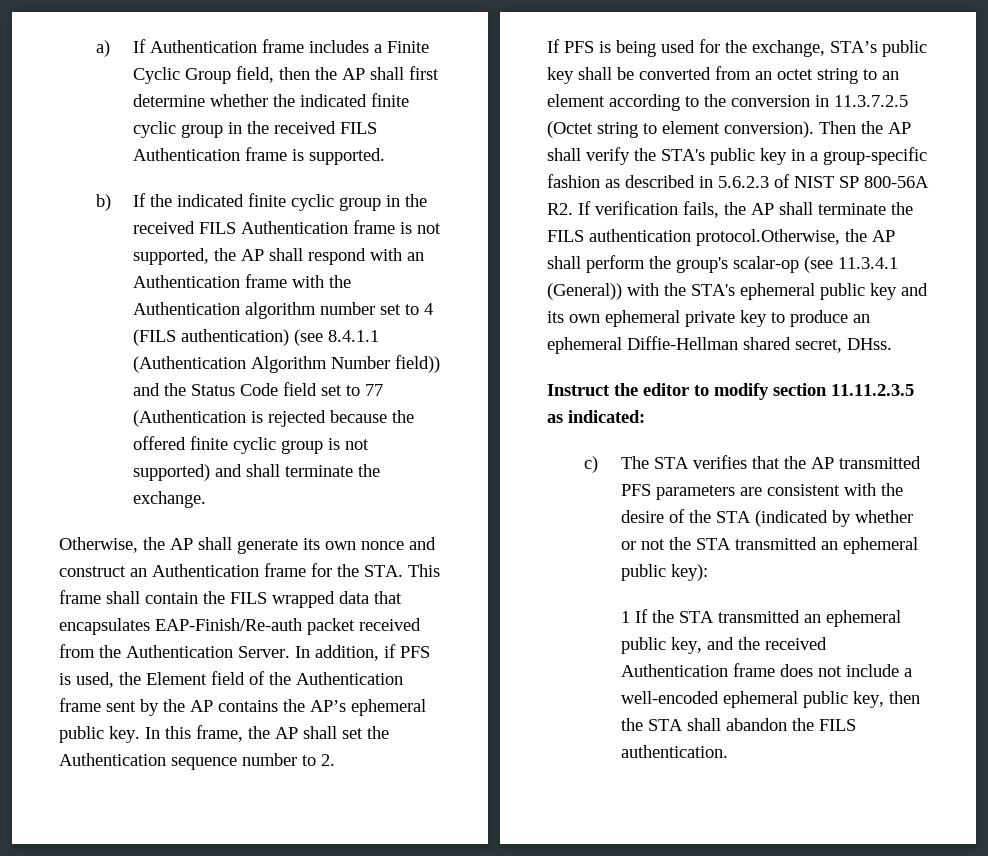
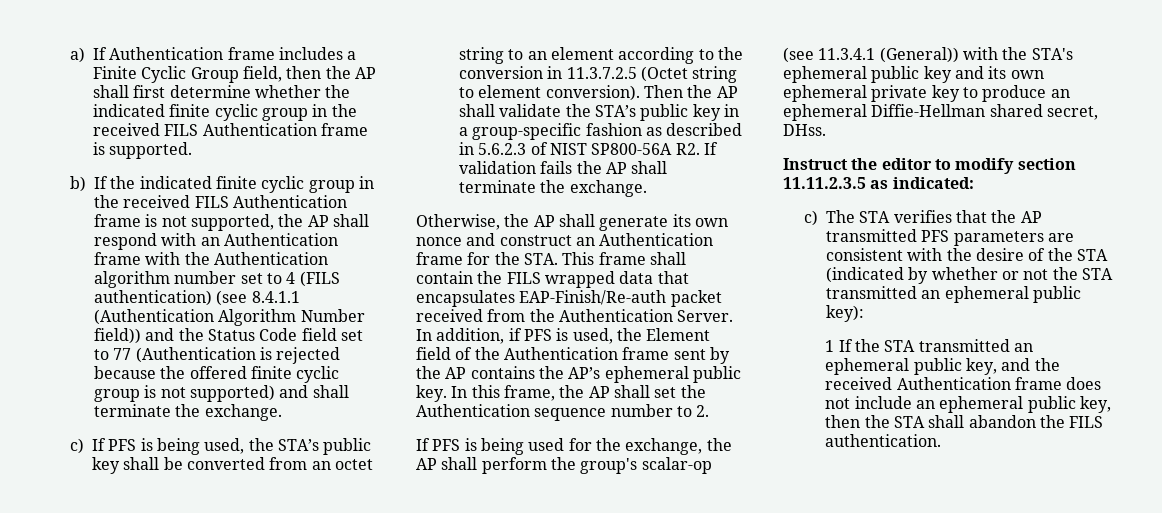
(206, 499) none -> [70,438,372,455] [92,457,374,474] [459,47,744,64] [459,66,738,83] [459,85,738,101] [459,104,740,121] [459,123,743,140] [459,142,719,155] [459,161,668,174] [459,180,647,197] // c) If PFS is being used, the STA’s public key shall be converted from an octet string to an element according to the conversion in 11.3.7.2.5 (Octet string to element conversion). Then the AP shall validate the STA’s public key in a group-specific fashion as described in 5.6.2.3 of NIST SP800-56A R2. If validation fails the AP shall terminate the exchange.
[830,40,927,57] [547,66,899,84] [547,94,908,111] [547,121,911,138] [547,147,927,165] [547,174,929,188] [547,201,913,218] [547,229,840,246] STA’s public key shall be converted from an octet string to an element according to the conversion in 11.3.7.2.5 (Octet string to element conversion). Then the AP shall verify the STA's public key in a group-specific fashion as described in 5.6.2.3 of NIST SP 800-56A R2. If verification fails, the AP shall terminate the FILS authentication protocol.Otherwise, -> (703, 446) none
[903,668,912,677] [620,691,719,704] a well-encoded -> [915,400,935,409] an

